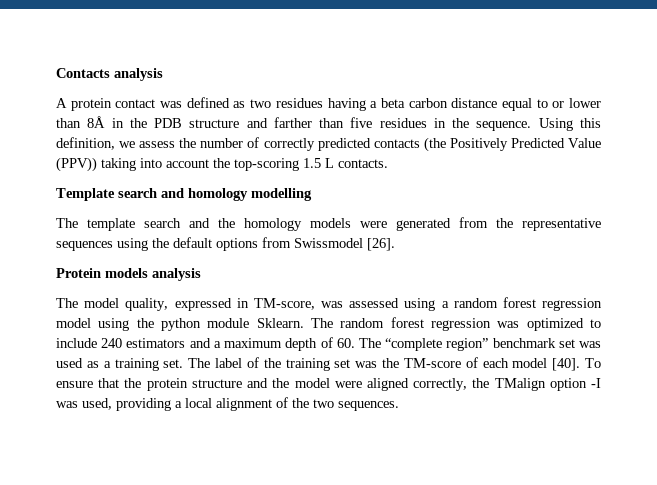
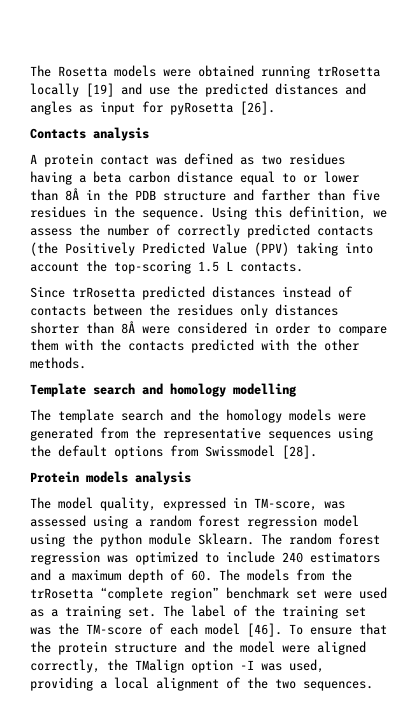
(56, 73) none -> [30,65,380,79] [30,83,366,97] [30,101,275,115] The Rosetta models were obtained running trRosetta locally [19] and use the predicted distances and angles as input for pyRosetta [26]. //
[56,157,97,172] (PPV)) -> [254,242,289,256] (PPV)
(388, 163) none -> [30,286,353,300] [30,304,338,318] [30,321,387,336] [30,339,359,353] [30,357,86,369] // Since trRosetta predicted distances instead of contacts between the residues only distances shorter than 8Å were considered in order to compare them with the contacts predicted with the other methods.
[367,238,395,251] [26]. -> [282,445,317,459] [28].
(381, 343) none -> [247,569,352,581] [30,588,93,599] models from the trRosetta
[579,341,602,348] was -> [324,591,352,599] were
[552,358,581,371] [40]. -> [247,623,282,637] [46].

